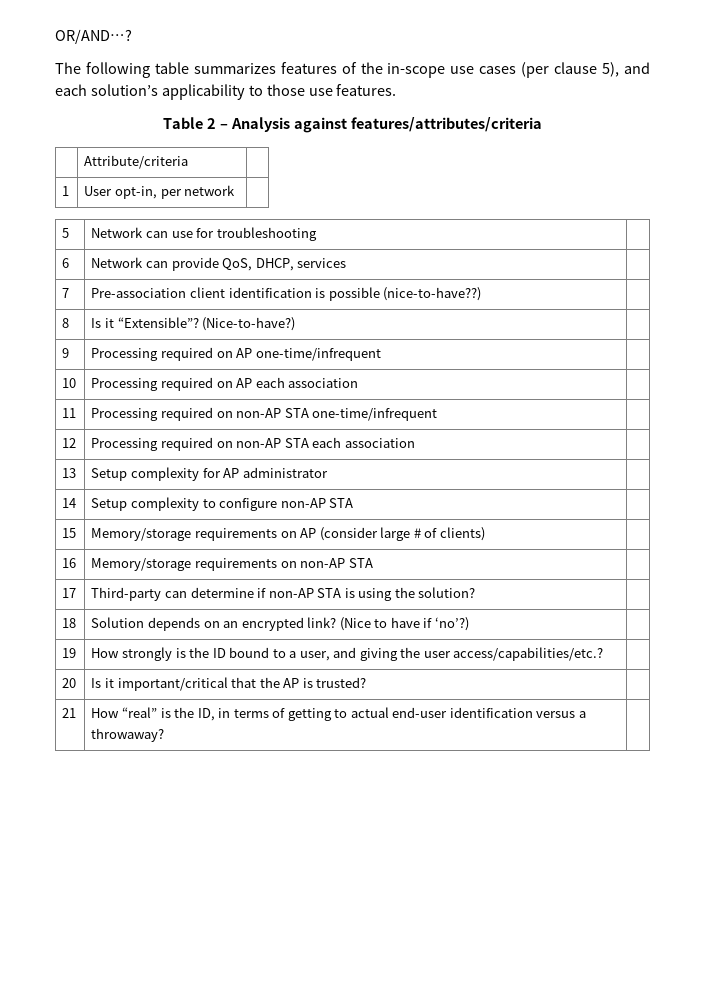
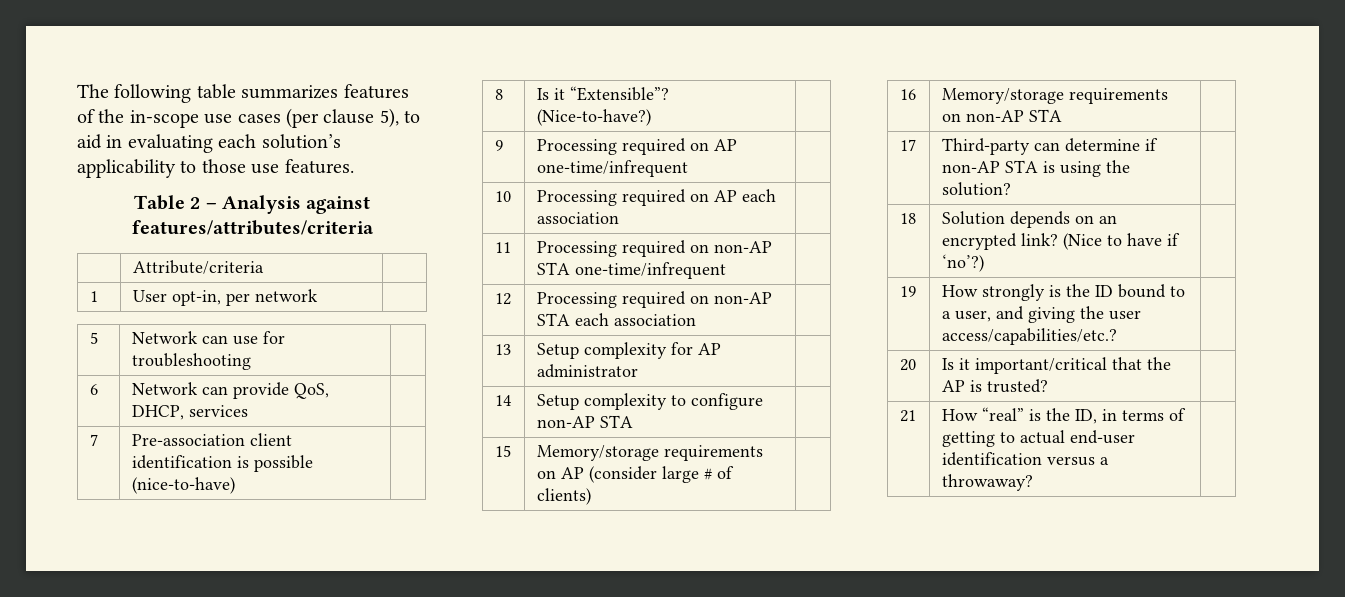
[55,29,132,44] OR/AND…? // -> (77, 91) none
[623,62,650,74] and -> [404,110,421,123] [77,134,213,153] to aid in evaluating
[383,287,482,301] (nice-to-have??) -> [131,477,235,494] (nice-to-have)

